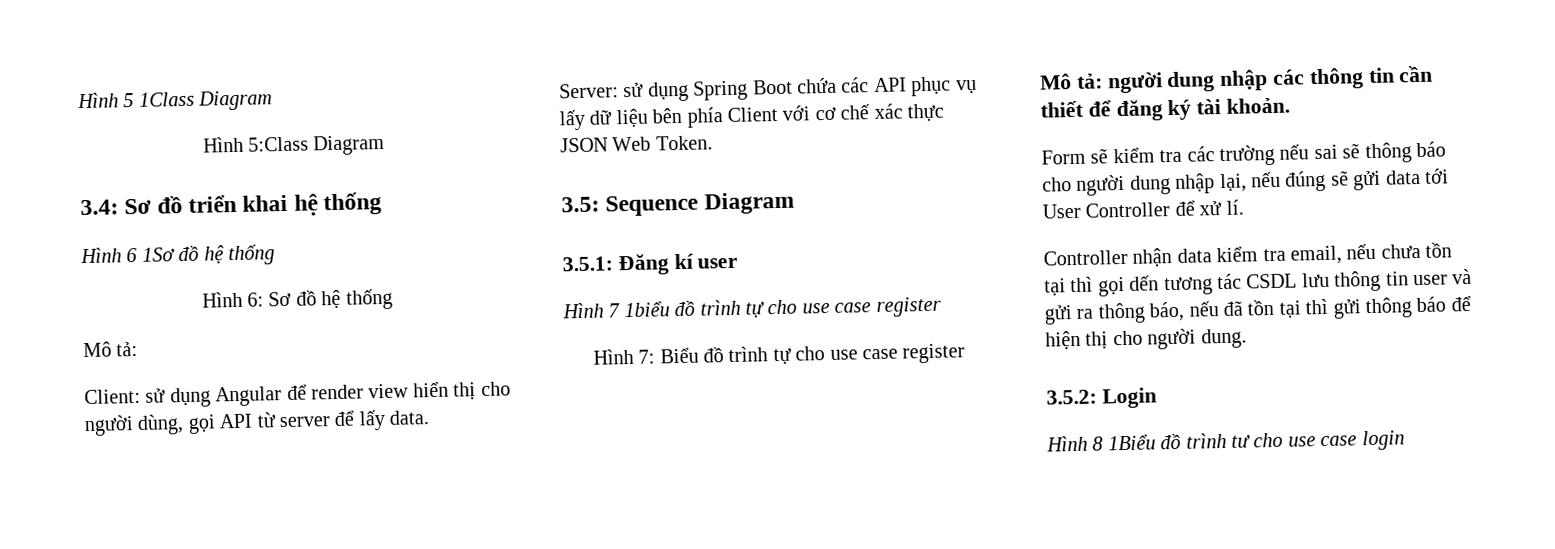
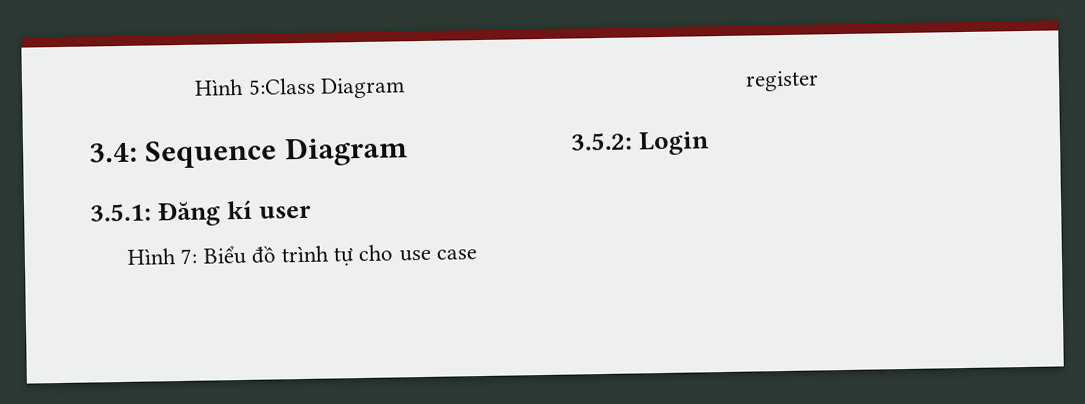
[77,90,273,111] [202,136,244,153] Hình 5 1Class Diagram // Hình -> [194,78,245,96] Hình
[124,191,383,216] [80,244,275,266] [201,288,393,310] [83,341,139,358] [84,381,511,408] [84,409,430,437] [559,76,977,102] [559,103,944,131] [560,135,713,153] [561,196,600,213] Sơ đồ triển khai hệ thống // Hình 6 1Sơ đồ hệ thống // Hình 6: Sơ đồ hệ thống // Mô tả: // Client: sử dụng Angular để render view hiển thị cho người dùng, gọi API từ server để lấy data. // Server: sử dụng Spring Boot chứa các API phục vụ lấy dữ liệu bên phía Client với cơ chế xác thực JSON Web Token. // 3.5: -> (138, 152) none
[562,296,941,319] // Hình 7 1biểu đồ trình tự cho use case register -> (313, 212) none
[1039,65,1434,94] [1040,97,1291,122] [1041,141,1446,167] [1042,168,1449,196] [1042,199,1244,219] [1043,242,1453,267] [1044,268,1473,297] [1044,295,1471,325] [1045,328,1247,350] [1046,387,1157,409] [1046,430,1405,452] Mô tả: người dung nhập các thông tin cần thiết để đăng ký tài khoản. // Form sẽ kiểm tra các trường nếu sai sẽ thông báo cho người dung nhập lại, nếu đúng sẽ gửi data tới User Controller để xử lí. // Controller nhận data kiểm tra email, nếu chưa tồn tại thì gọi dến tương tác CSDL lưu thông tin user và gửi ra thông báo, nếu đã tồn tại thì gửi thông báo để hiện thị cho người dung. // 3.5.2: Login // Hình 8 1Biểu đồ trình tư cho use case login -> [570,131,711,156] 3.5.2: Login

